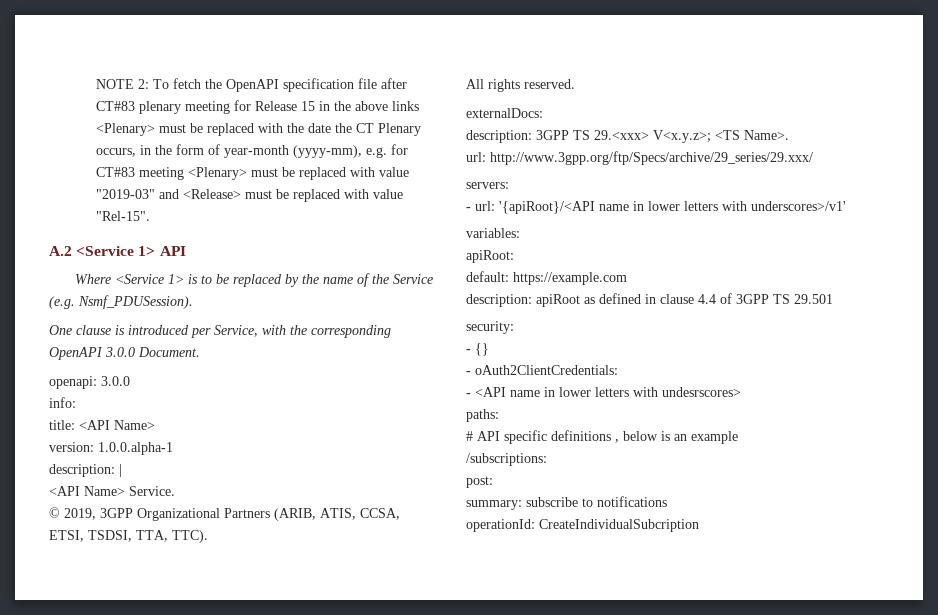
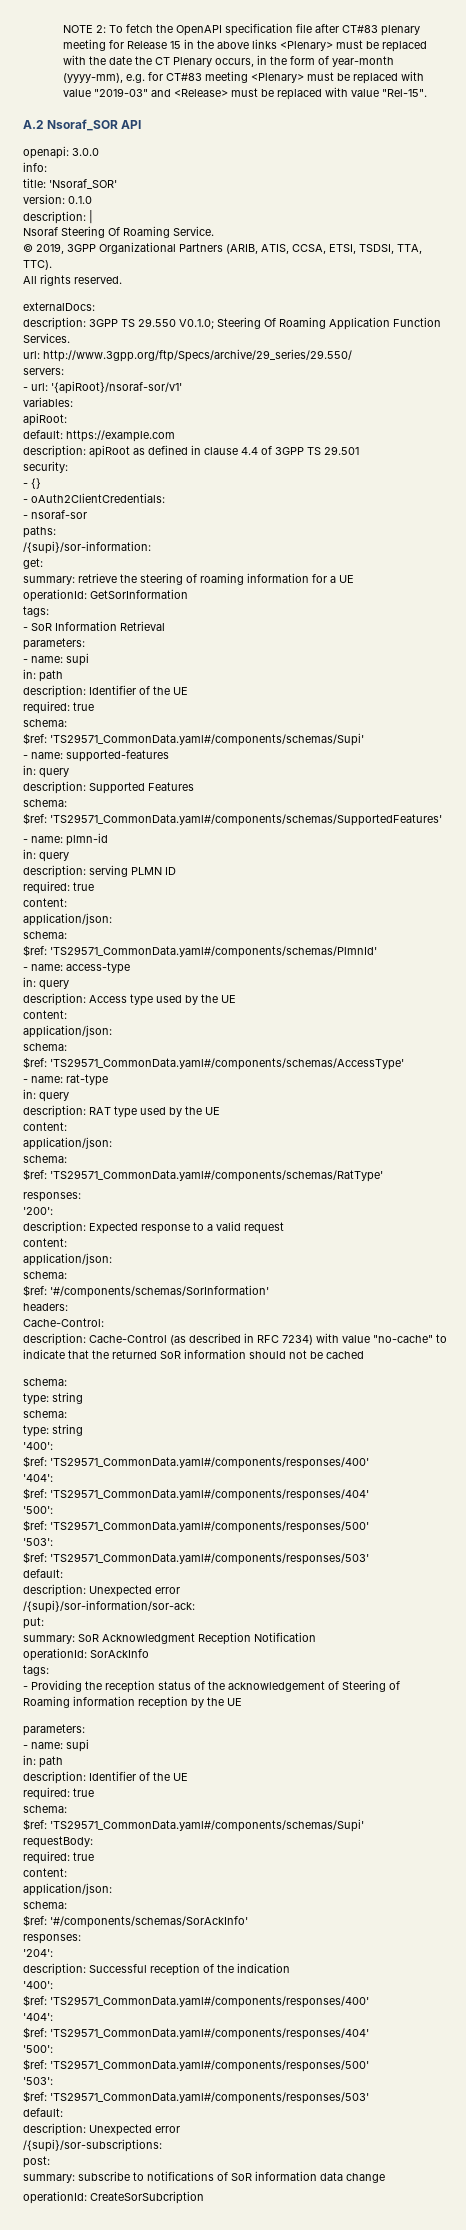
[76,246,186,256] [75,273,434,287] [49,295,193,309] [49,325,391,338] [49,347,200,360] <Service 1> API // Where <Service 1> is to be replaced by the name of the Service (e.g. Nsmf_PDUSession). // One clause is introduced per Service, with the corresponding OpenAPI 3.0.0 Document. -> [47,119,142,131] Nsoraf_SOR API
[79,420,155,430] <API Name> -> [49,179,117,189] 'Nsoraf_SOR'
[98,442,173,455] 1.0.0.alpha-1 -> [68,196,92,204] 0.1.0
[49,486,125,496] <API Name> -> [23,226,170,238] Nsoraf Steering Of Roaming
[594,130,789,143] [466,151,813,165] 29.<xxx> V<x.y.z>; <TS Name>. // url: http://www.3gpp.org/ftp/Specs/archive/29_series/29.xxx/ -> [138,317,441,330] [23,333,70,343] [23,349,352,362] 29.550 V0.1.0; Steering Of Roaming Application Function Services. // url: http://www.3gpp.org/ftp/Specs/archive/29_series/29.550/
[499,201,846,214] '{apiRoot}/<API name in lower letters with underscores>/v1' -> [51,381,182,394] '{apiRoot}/nsoraf-sor/v1'
[475,387,741,397] [466,409,499,422] [466,430,738,444] [466,453,547,466] <API name in lower letters with undesrscores> // paths: // # API specific definitions , below is an example // /subscriptions: -> [31,510,87,519] [23,526,56,538] [23,541,151,554] [23,558,43,569] [23,573,354,585] [23,589,188,602] [23,606,49,617] [23,621,165,631] [23,638,85,650] [23,653,89,666] [23,669,63,682] [23,685,188,698] [23,701,94,714] [23,719,67,727] [23,733,364,746] [23,750,169,762] [23,765,69,778] [23,781,194,794] [23,799,67,807] [23,813,442,826] [23,833,108,846] [23,849,69,862] [23,865,176,878] [23,881,94,894] [23,898,67,907] [23,913,112,926] [23,931,67,939] [23,945,377,958] [23,962,130,974] [23,977,69,990] [23,993,236,1006] [23,1010,67,1019] [23,1025,112,1038] [23,1043,67,1051] [23,1057,404,1070] [23,1074,108,1086] [23,1089,69,1102] [23,1105,220,1118] [23,1122,67,1131] [23,1137,112,1150] [23,1155,67,1163] [23,1169,383,1182] [23,1192,81,1202] [23,1207,53,1215] [23,1221,284,1234] [23,1238,67,1247] [23,1253,112,1266] [23,1271,67,1279] [23,1285,269,1298] [23,1303,68,1311] [23,1318,104,1327] [23,1333,447,1346] [23,1349,364,1359] [23,1378,67,1386] [23,1392,83,1405] [23,1410,67,1418] [23,1424,83,1437] [23,1442,53,1450] [23,1456,369,1469] [23,1474,53,1482] [23,1488,369,1501] [23,1506,53,1514] [23,1520,369,1533] [23,1538,53,1546] [23,1552,369,1565] [23,1569,63,1578] [23,1584,180,1597] [23,1600,195,1613] [23,1617,44,1629] [23,1632,316,1645] [23,1648,149,1661] [23,1665,49,1676] [23,1680,400,1693] [23,1696,242,1709] [23,1724,85,1736] [23,1739,89,1752] [23,1755,63,1768] [23,1771,188,1784] [23,1787,94,1800] [23,1805,67,1813] [23,1819,364,1832] [23,1836,93,1848] [23,1851,94,1864] [23,1868,67,1877] [23,1883,112,1896] [23,1901,67,1909] [23,1915,248,1928] [23,1934,81,1944] [23,1949,53,1957] [23,1963,290,1976] [23,1981,53,1989] [23,1995,369,2008] [23,2013,53,2021] [23,2027,369,2040] [23,2045,53,2053] [23,2059,369,2072] [23,2077,53,2085] [23,2091,369,2104] [23,2108,63,2117] [23,2123,180,2136] [23,2139,162,2152] nsoraf-sor // paths: // /{supi}/sor-information: // get: // summary: retrieve the steering of roaming information for a UE // operationId: GetSorInformation // tags: // - SoR Information Retrieval // parameters: // - name: supi // in: path // description: Identifier of the UE // required: true // schema: // $ref: 'TS29571_CommonData.yaml#/components/schemas/Supi' // - name: supported-features // in: query // description: Supported Features // schema: // $ref: 'TS29571_CommonData.yaml#/components/schemas/SupportedFeatures' // - name: plmn-id // in: query // description: serving PLMN ID // required: true // content: // application/json: // schema: // $ref: 'TS29571_CommonData.yaml#/components/schemas/PlmnId' // - name: access-type // in: query // description: Access type used by the UE // content: // application/json: // schema: // $ref: 'TS29571_CommonData.yaml#/components/schemas/AccessType' // - name: rat-type // in: query // description: RAT type used by the UE // content: // application/json: // schema: // $ref: 'TS29571_CommonData.yaml#/components/schemas/RatType' // responses: // '200': // description: Expected response to a valid request // content: // application/json: // schema: // $ref: '#/components/schemas/SorInformation' // headers: // Cache-Control: // description: Cache-Control (as described in RFC 7234) with value "no-cache" to indicate that the returned SoR information should not be cached // schema: // type: string // schema: // type: string // '400': // $ref: 'TS29571_CommonData.yaml#/components/responses/400' // '404': // $ref: 'TS29571_CommonData.yaml#/components/responses/404' // '500': // $ref: 'TS29571_CommonData.yaml#/components/responses/500' // '503': // $ref: 'TS29571_CommonData.yaml#/components/responses/503' // default: // description: Unexpected error // /{supi}/sor-information/sor-ack: // put: // summary: SoR Acknowledgment Reception Notification // operationId: SorAckInfo // tags: // - Providing the reception status of the acknowledgement of Steering of Roaming information reception by the UE // parameters: // - name: supi // in: path // description: Identifier of the UE // required: true // schema: // $ref: 'TS29571_CommonData.yaml#/components/schemas/Supi' // requestBody: // required: true // content: // application/json: // schema: // $ref: '#/components/schemas/SorAckInfo' // responses: // '204': // description: Successful reception of the indication // '400': // $ref: 'TS29571_CommonData.yaml#/components/responses/400' // '404': // $ref: 'TS29571_CommonData.yaml#/components/responses/404' // '500': // $ref: 'TS29571_CommonData.yaml#/components/responses/500' // '503': // $ref: 'TS29571_CommonData.yaml#/components/responses/503' // default: // description: Unexpected error // /{supi}/sor-subscriptions:
[466,519,699,532] // operationId: CreateIndividualSubcription -> [217,2171,385,2183] [23,2191,204,2204] of SoR information data change // operationId: CreateSorSubcription

